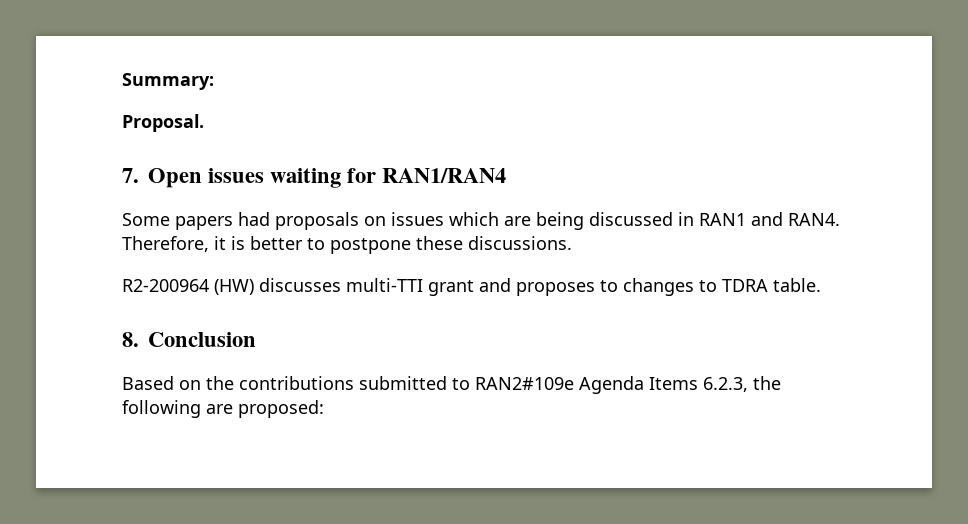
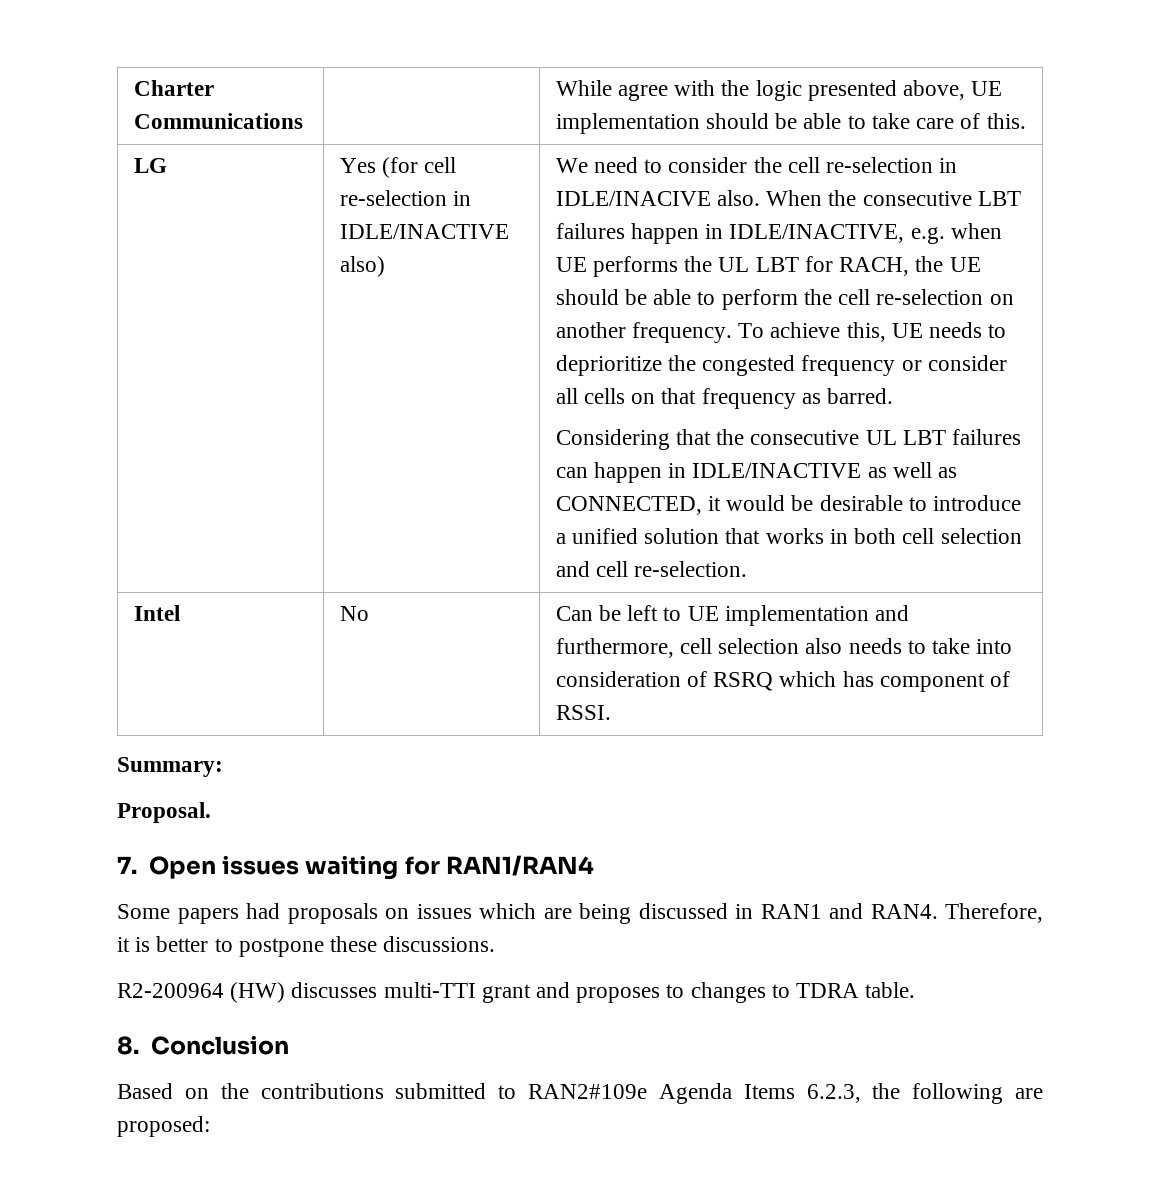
(122, 81) none -> [133,80,214,96] [133,113,303,129] [555,80,1003,101] [555,113,1026,134] [133,158,167,173] [339,157,457,178] [339,190,472,206] [339,224,509,239] [339,256,385,277] [555,157,958,173] [555,190,1021,206] [555,223,1002,244] [555,256,981,277] [555,289,1014,310] [555,322,1007,343] [555,355,1007,376] [555,388,894,409] [555,429,1022,450] [555,462,958,483] [555,495,1022,515] [555,528,1022,544] [555,561,748,577] [133,605,180,621] [339,606,369,621] [555,605,910,626] [555,638,1013,658] [555,671,1011,692] [555,705,611,720] Charter Communications | | While agree with the logic presented above, UE implementation should be able to take care of this. // LG | Yes (for cell re-selection in IDLE/INACTIVE also) | We need to consider the cell re-selection in IDLE/INACIVE also. When the consecutive LBT failures happen in IDLE/INACTIVE, e.g. when UE performs the UL LBT for RACH, the UE should be able to perform the cell re-selection on another frequency. To achieve this, UE needs to deprioritize the congested frequency or consider all cells on that frequency as barred. // Considering that the consecutive UL LBT failures can happen in IDLE/INACTIVE as well as CONNECTED, it would be desirable to introduce a unified solution that works in both cell selection and cell re-selection. // Intel | No | Can be left to UE implementation and furthermore, cell selection also needs to take into consideration of RSRQ which has component of RSSI. //

